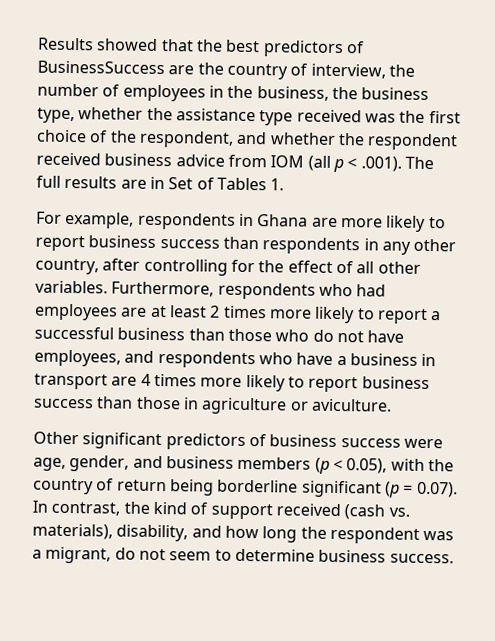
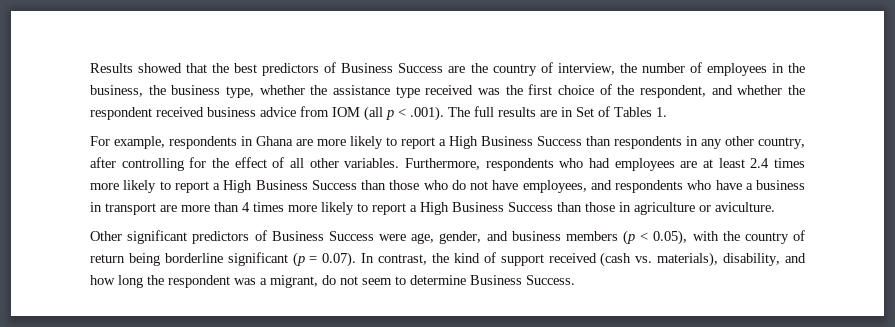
[37,60,165,75] BusinessSuccess -> [341,63,444,73] Business Success
[88,235,220,249] business success -> [439,136,582,149] a High Business Success
[210,305,442,325] [34,326,186,341] 2 times more likely to report a successful business -> [750,158,805,168] [90,180,357,193] 2.4 times more likely to report a High Business Success
(138, 381) none -> [181,202,239,212] more than
[361,376,430,390] [34,398,94,409] business success -> [410,202,553,215] a High Business Success
[269,434,401,448] business success -> [271,231,374,241] Business Success
[318,549,454,564] business success. -> [470,275,575,285] Business Success.

